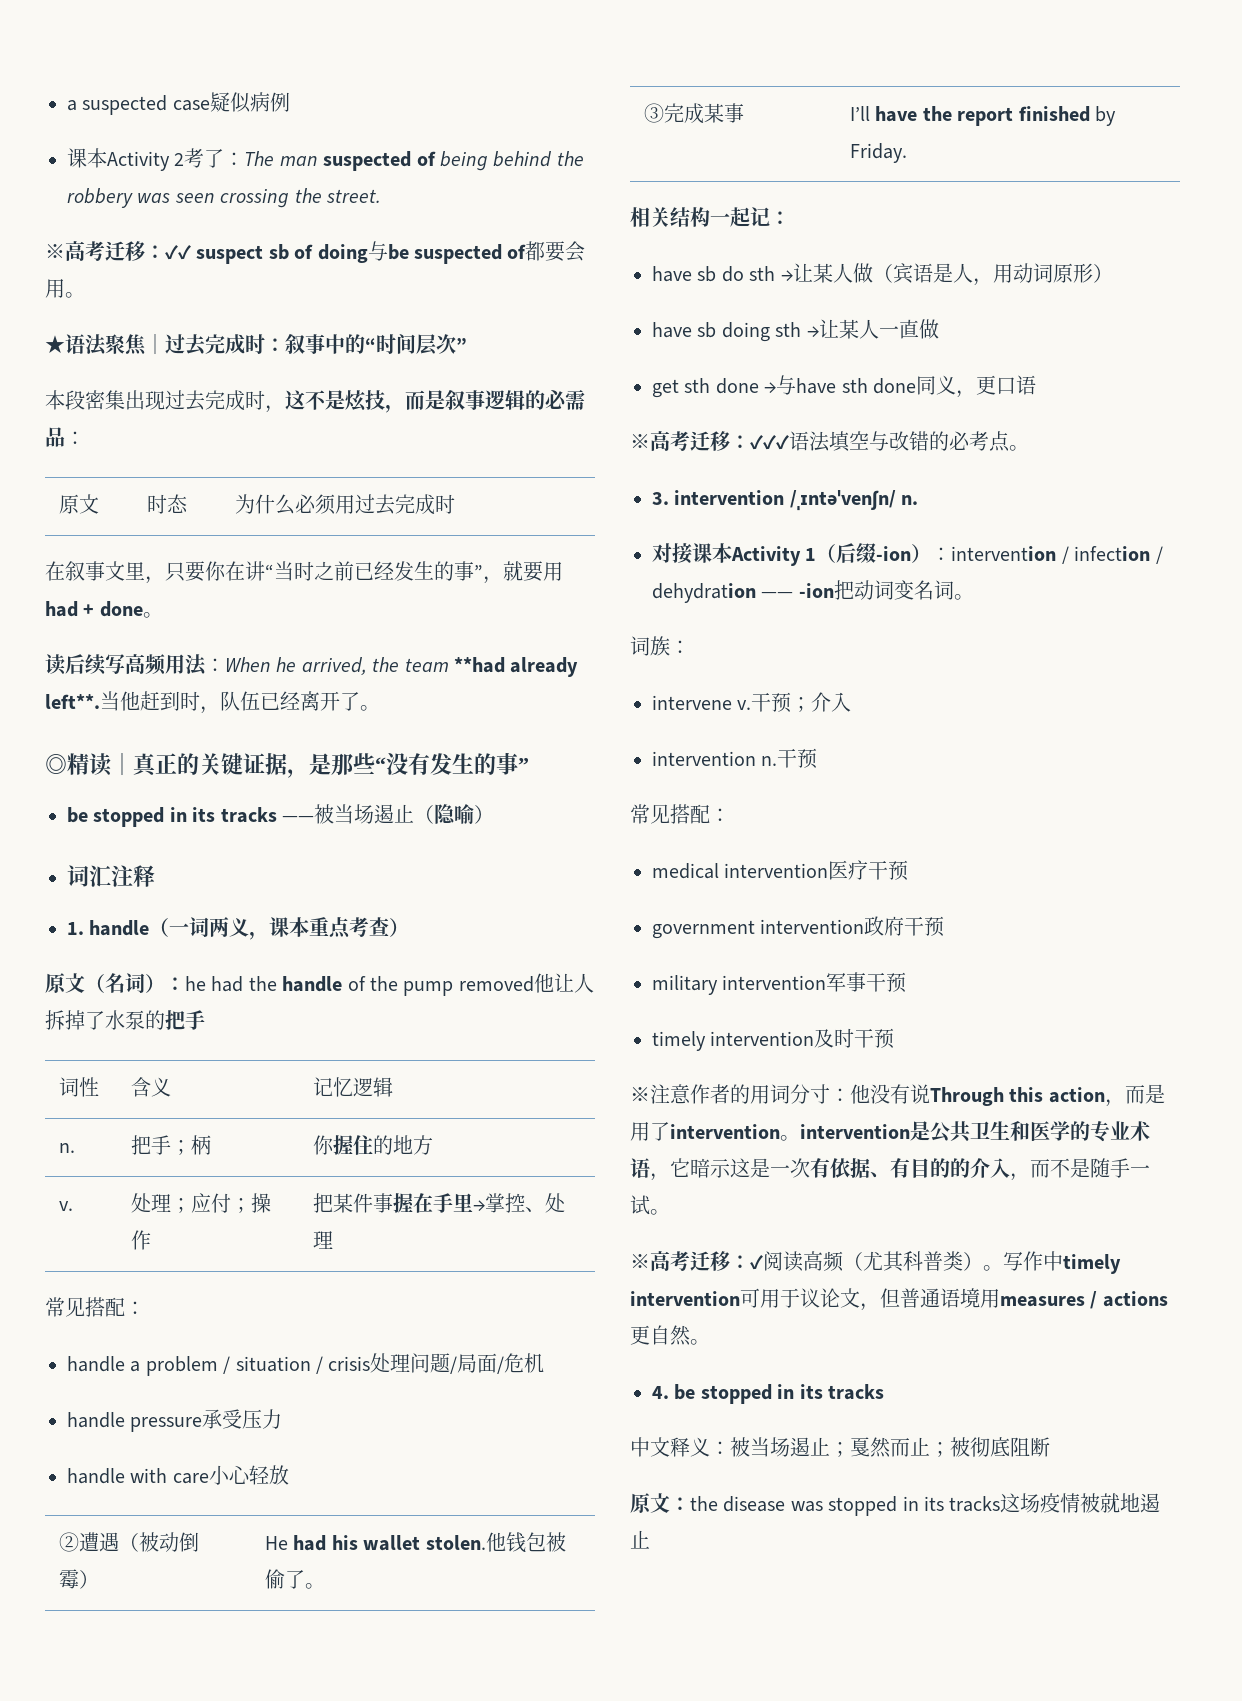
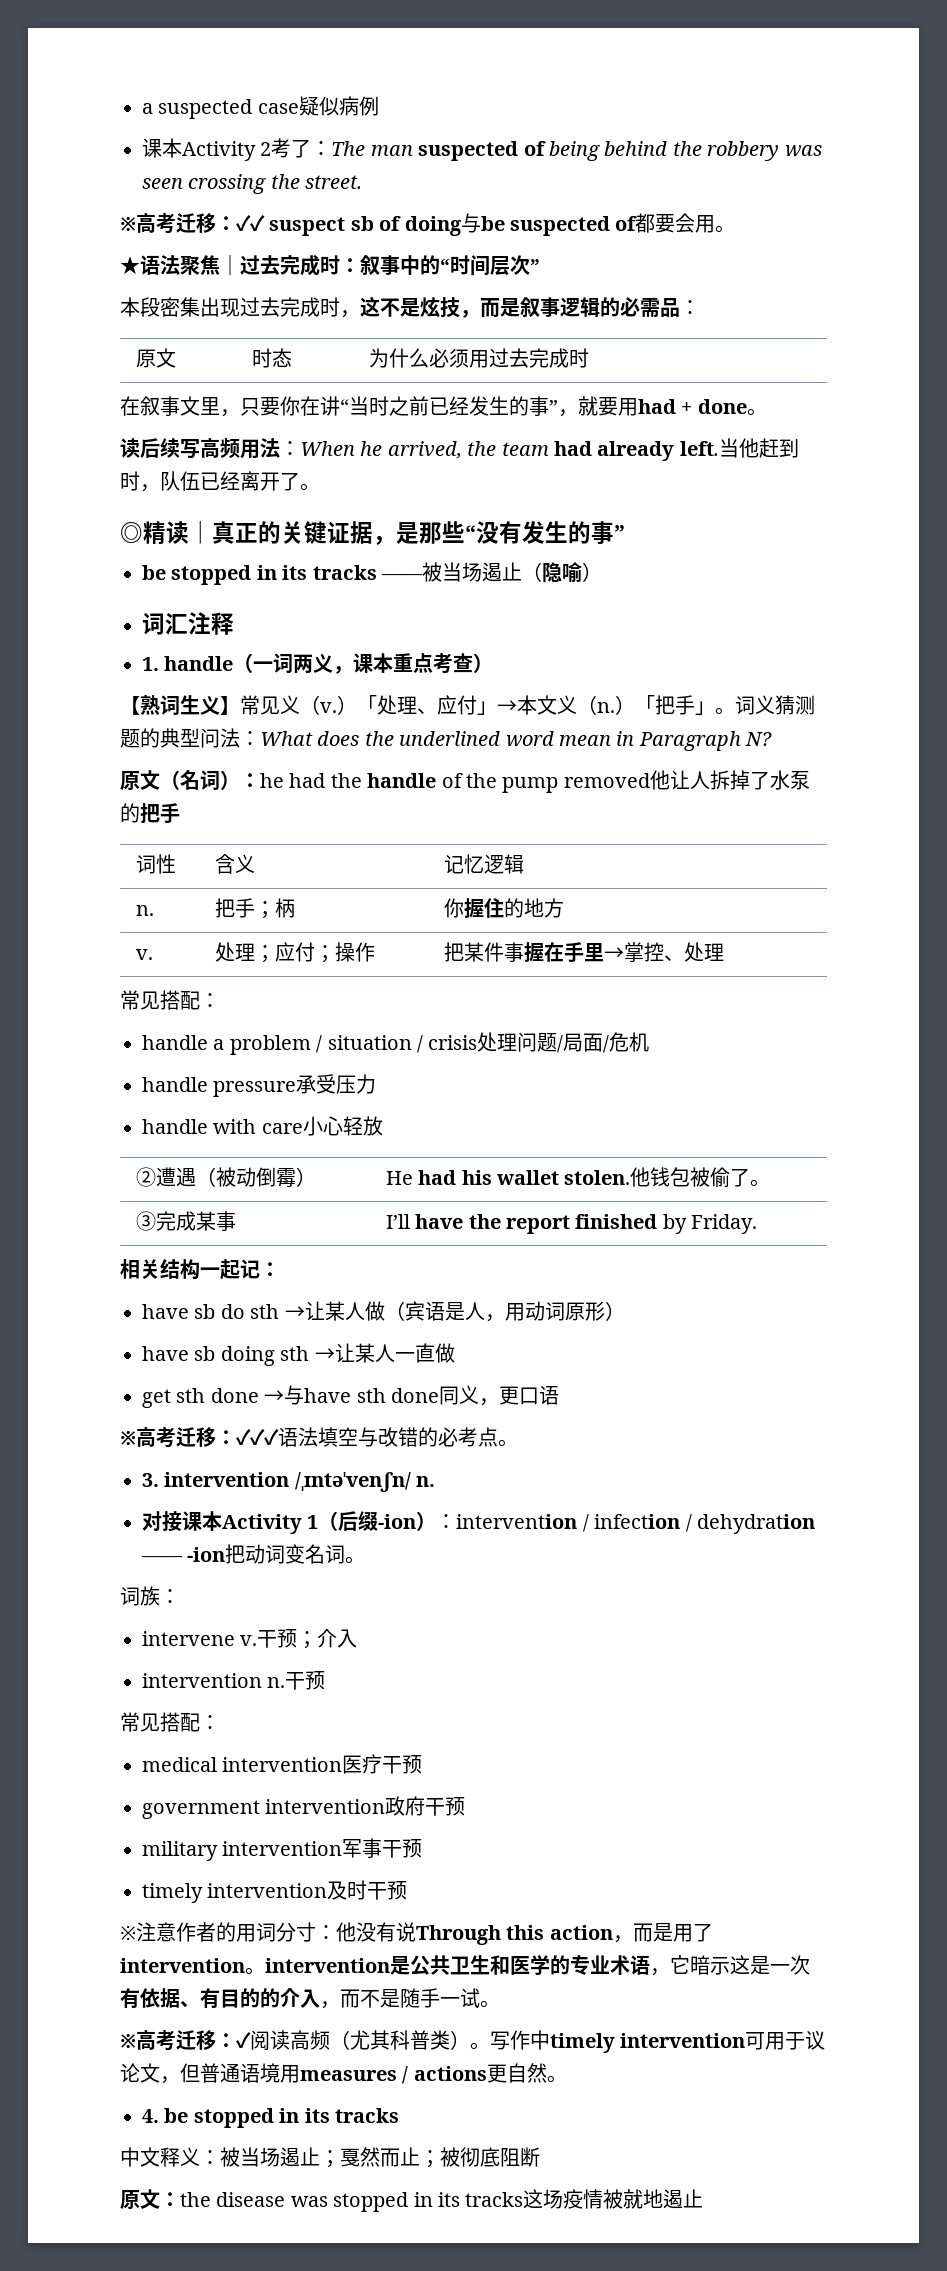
[453,657,579,677] [45,694,100,709] **had already left**. -> [553,441,719,461] had already left.
(410, 927) none -> [120,695,815,715] [120,728,773,751] // 【熟词生义】常见义（v.）「处理、应付」→本文义（n.）「把手」。词义猜测题的典型问法：What does the underlined word mean in Paragraph N?

